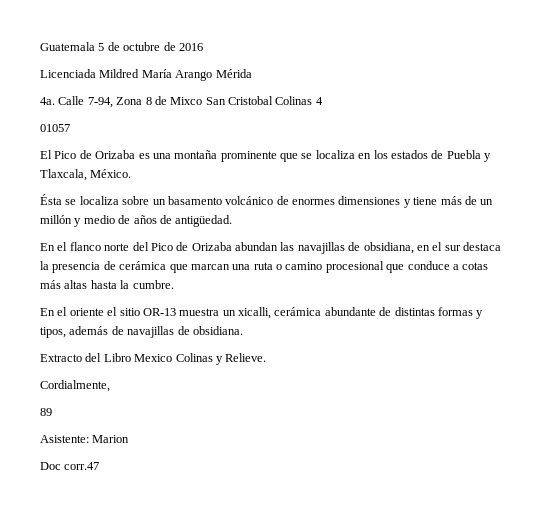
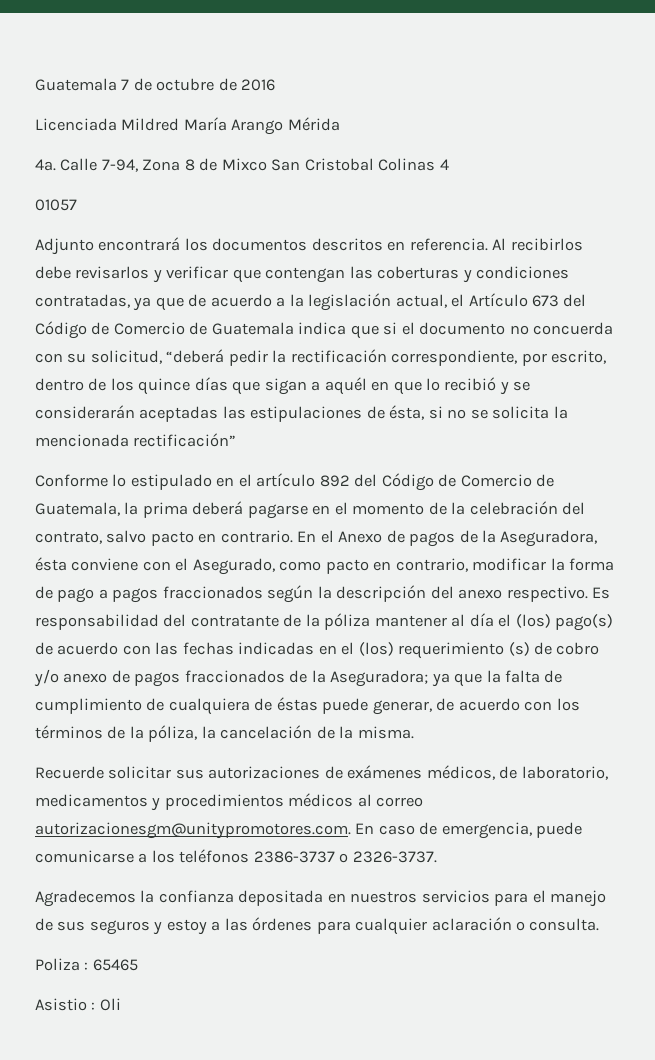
[40,42,105,51] Guatemala 5 -> [35,78,130,91] Guatemala 7
[40,150,491,162] [40,169,132,181] [40,194,494,208] [40,215,233,227] [40,242,501,254] [40,261,489,273] [40,280,174,289] [40,307,484,319] [40,326,243,338] [40,353,267,365] [40,380,110,392] [40,408,52,416] [40,435,130,443] [40,462,100,470] El Pico de Orizaba es una montaña prominente que se localiza en los estados de Puebla y Tlaxcala, México. // Ésta se localiza sobre un basamento volcánico de enormes dimensiones y tiene más de un millón y medio de años de antigüedad. // En el flanco norte del Pico de Orizaba abundan las navajillas de obsidiana, en el sur destaca la presencia de cerámica que marcan una ruta o camino procesional que conduce a cotas más altas hasta la cumbre. // En el oriente el sitio OR-13 muestra un xicalli, cerámica abundante de distintas formas y tipos, además de navajillas de obsidiana. // Extracto del Libro Mexico Colinas y Relieve. // Cordialmente, // 89 // Asistente: Marion // Doc corr.47 -> [35,237,583,255] [35,266,570,283] [35,293,587,311] [35,321,614,339] [35,349,607,366] [35,377,531,395] [35,405,568,422] [35,433,237,447] [35,473,555,491] [35,501,586,519] [35,530,598,547] [35,557,615,575] [35,585,611,603] [35,613,614,631] [35,642,600,659] [34,669,563,687] [35,697,580,715] [35,725,414,742] [35,765,608,780] [35,793,424,811] [35,822,583,839] [35,849,437,863] [35,890,607,907] [35,917,600,935] [35,958,138,971] [35,998,121,1011] Adjunto encontrará los documentos descritos en referencia. Al recibirlos debe revisarlos y verificar que contengan las coberturas y condiciones contratadas, ya que de acuerdo a la legislación actual, el Artículo 673 del Código de Comercio de Guatemala indica que si el documento no concuerda con su solicitud, “deberá pedir la rectificación correspondiente, por escrito, dentro de los quince días que sigan a aquél en que lo recibió y se considerarán aceptadas las estipulaciones de ésta, si no se solicita la mencionada rectificación” // Conforme lo estipulado en el artículo 892 del Código de Comercio de Guatemala, la prima deberá pagarse en el momento de la celebración del contrato, salvo pacto en contrario. En el Anexo de pagos de la Aseguradora, ésta conviene con el Asegurado, como pacto en contrario, modificar la forma de pago a pagos fraccionados según la descripción del anexo respectivo. Es responsabilidad del contratante de la póliza mantener al día el (los) pago(s) de acuerdo con las fechas indicadas en el (los) requerimiento (s) de cobro y/o anexo de pagos fraccionados de la Aseguradora; ya que la falta de cumplimiento de cualquiera de éstas puede generar, de acuerdo con los términos de la póliza, la cancelación de la misma. // Recuerde solicitar sus autorizaciones de exámenes médicos, de laboratorio, medicamentos y procedimientos médicos al correo autorizacionesgm@unitypromotores.com. En caso de emergencia, puede comunicarse a los teléfonos 2386-3737 o 2326-3737. // Agradecemos la confianza depositada en nuestros servicios para el manejo de sus seguros y estoy a las órdenes para cualquier aclaración o consulta. // Poliza : 65465 // Asistio : Oli

